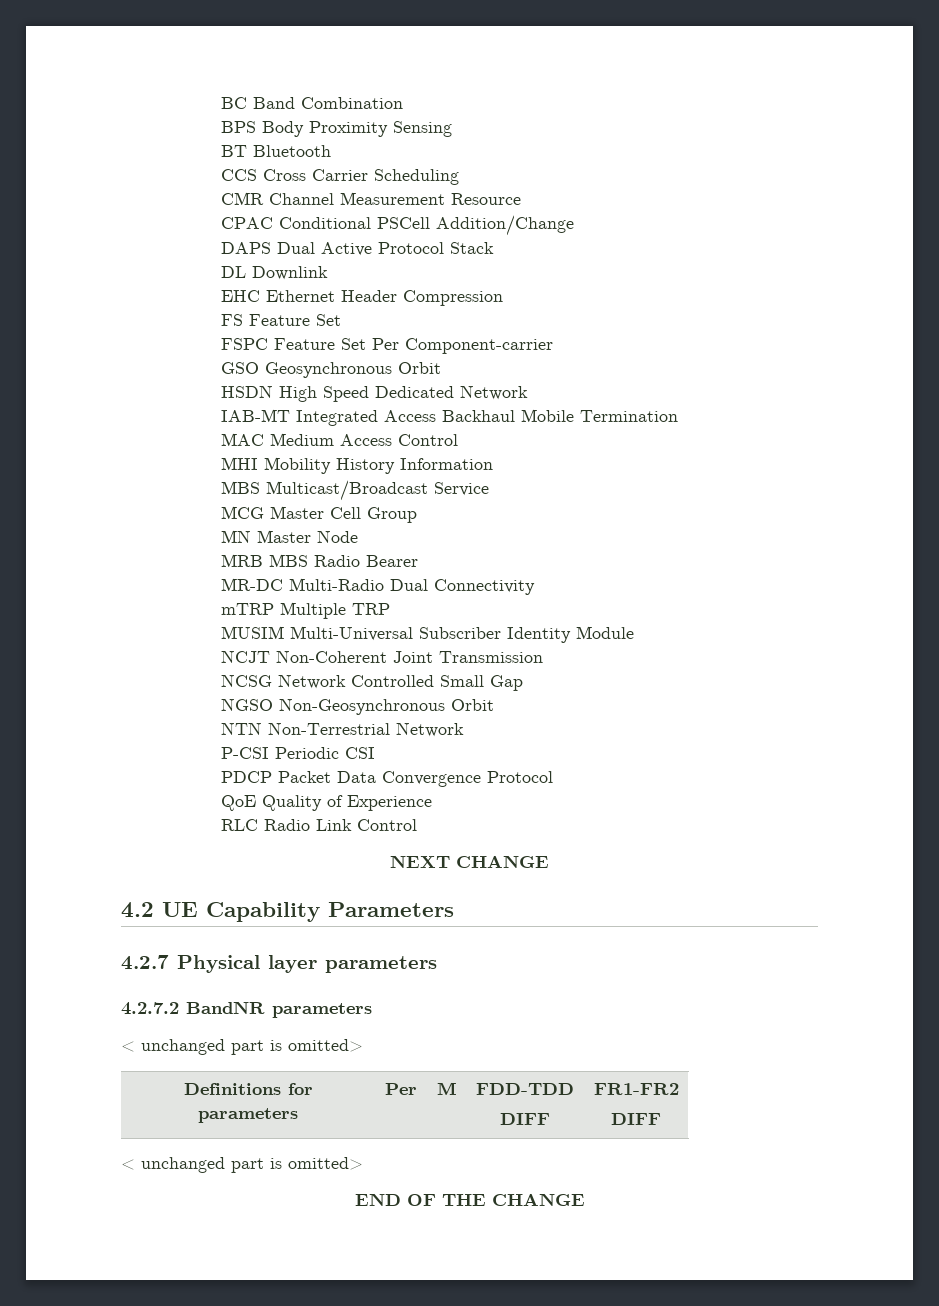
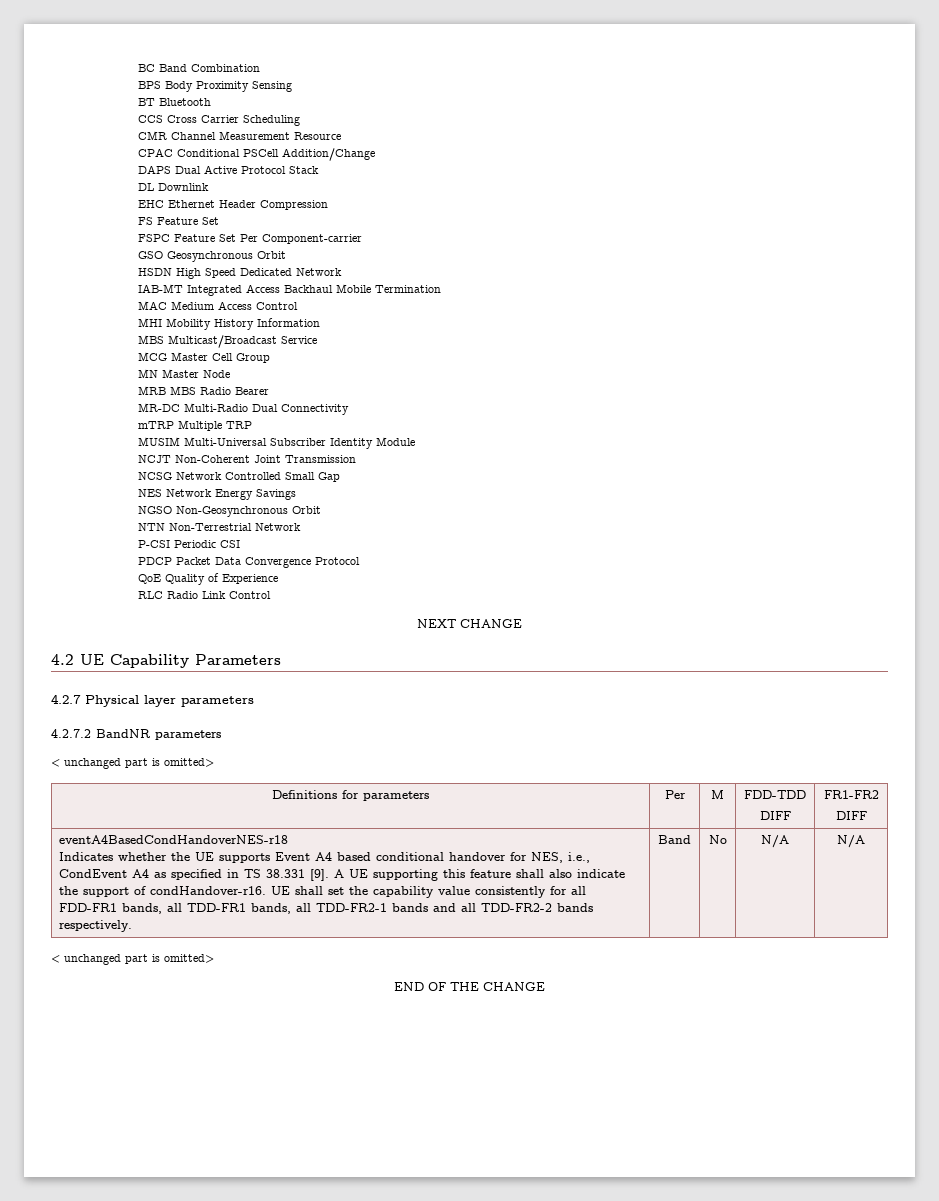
(524, 683) none -> [137,489,296,500] // NES Network Energy Savings
(661, 1119) none -> [59,835,289,844] [59,852,591,863] [59,869,626,881] [59,886,587,898] [59,903,594,914] [59,920,133,932] [658,835,691,844] [708,835,727,844] [761,835,789,848] [837,835,865,848] // eventA4BasedCondHandoverNES-r18 // Indicates whether the UE supports Event A4 based conditional handover for NES, i.e., CondEvent A4 as specified in TS 38.331 [9]. A UE supporting this feature shall also indicate the support of condHandover-r16. UE shall set the capability value consistently for all FDD-FR1 bands, all TDD-FR1 bands, all TDD-FR2-1 bands and all TDD-FR2-2 bands respectively. | Band | No | N/A | N/A

